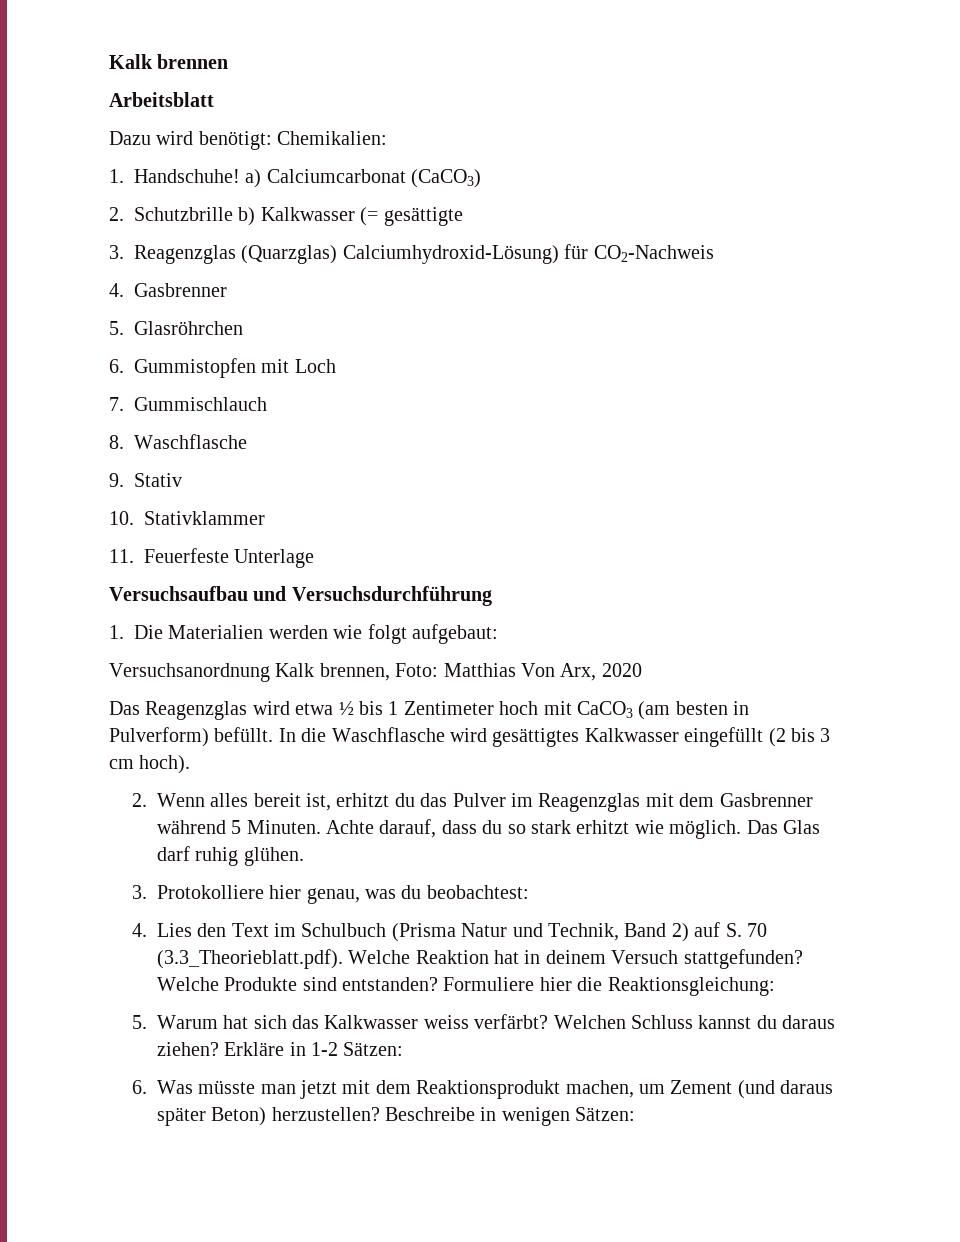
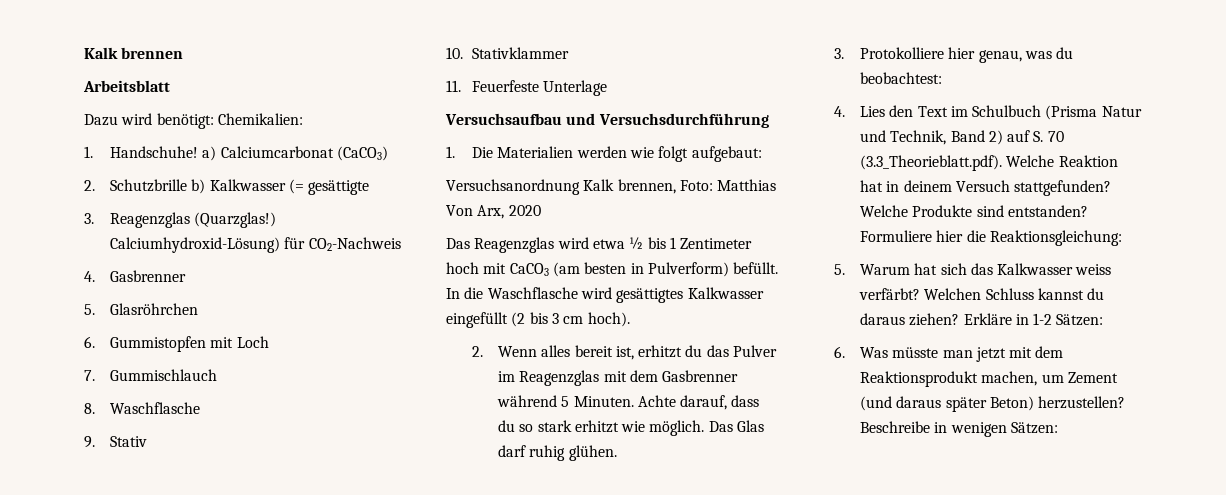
[241,245,338,264] (Quarzglas) -> [194,212,277,228] (Quarzglas!)

